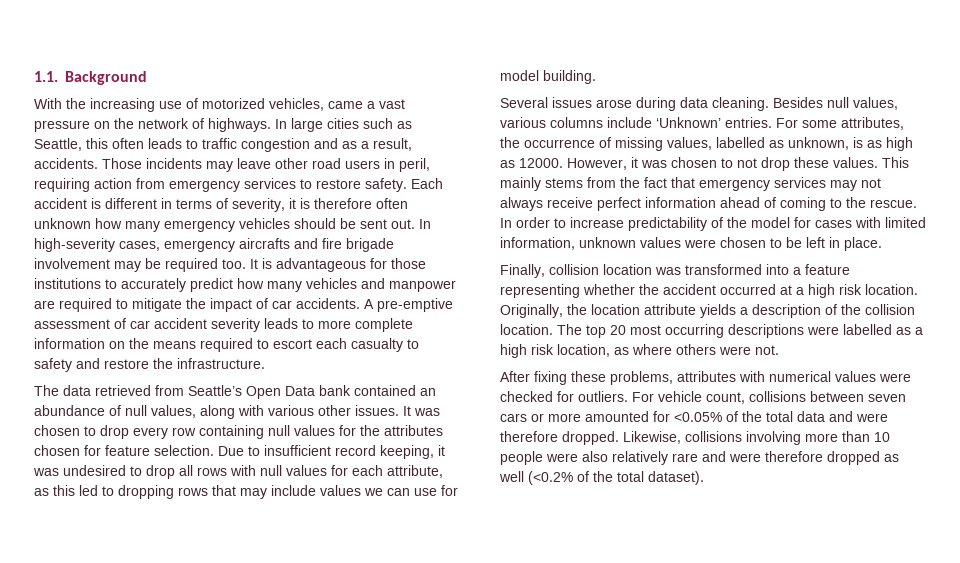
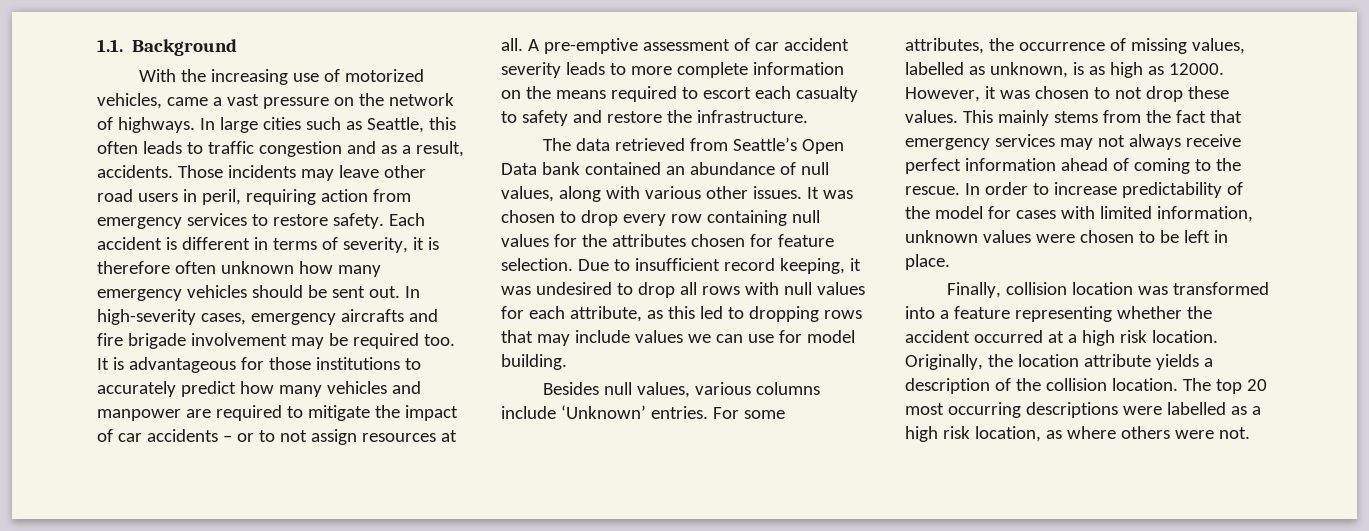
[296,298,360,309] accidents. -> [146,429,457,445] [501,38,523,51] accidents – or to not assign resources at all.
[500,97,769,111] Several issues arose during data cleaning. -> (567, 362) none
[500,371,911,385] [500,391,906,404] [500,411,888,422] [500,431,890,445] [500,451,899,465] [499,471,704,485] // After fixing these problems, attributes with numerical values were checked for outliers. For vehicle count, collisions between seven cars or more amounted for <0.05% of the total data and were therefore dropped. Likewise, collisions involving more than 10 people were also relatively rare and were therefore dropped as well (<0.2% of the total dataset). -> (1250, 433) none

